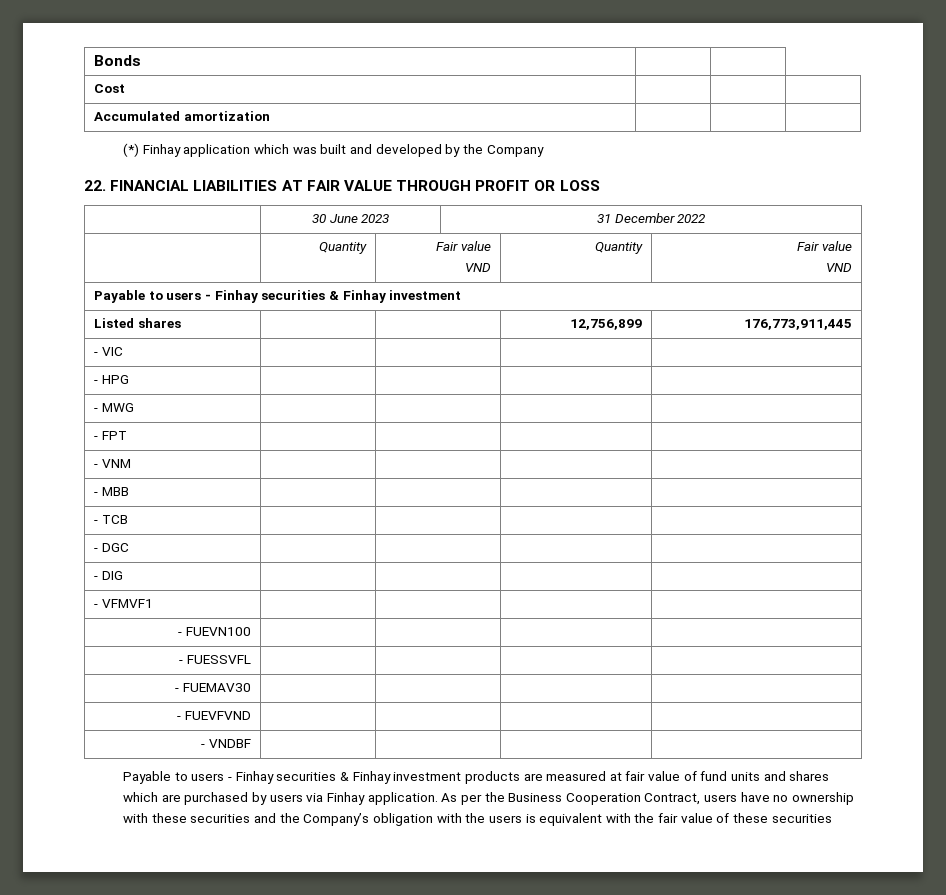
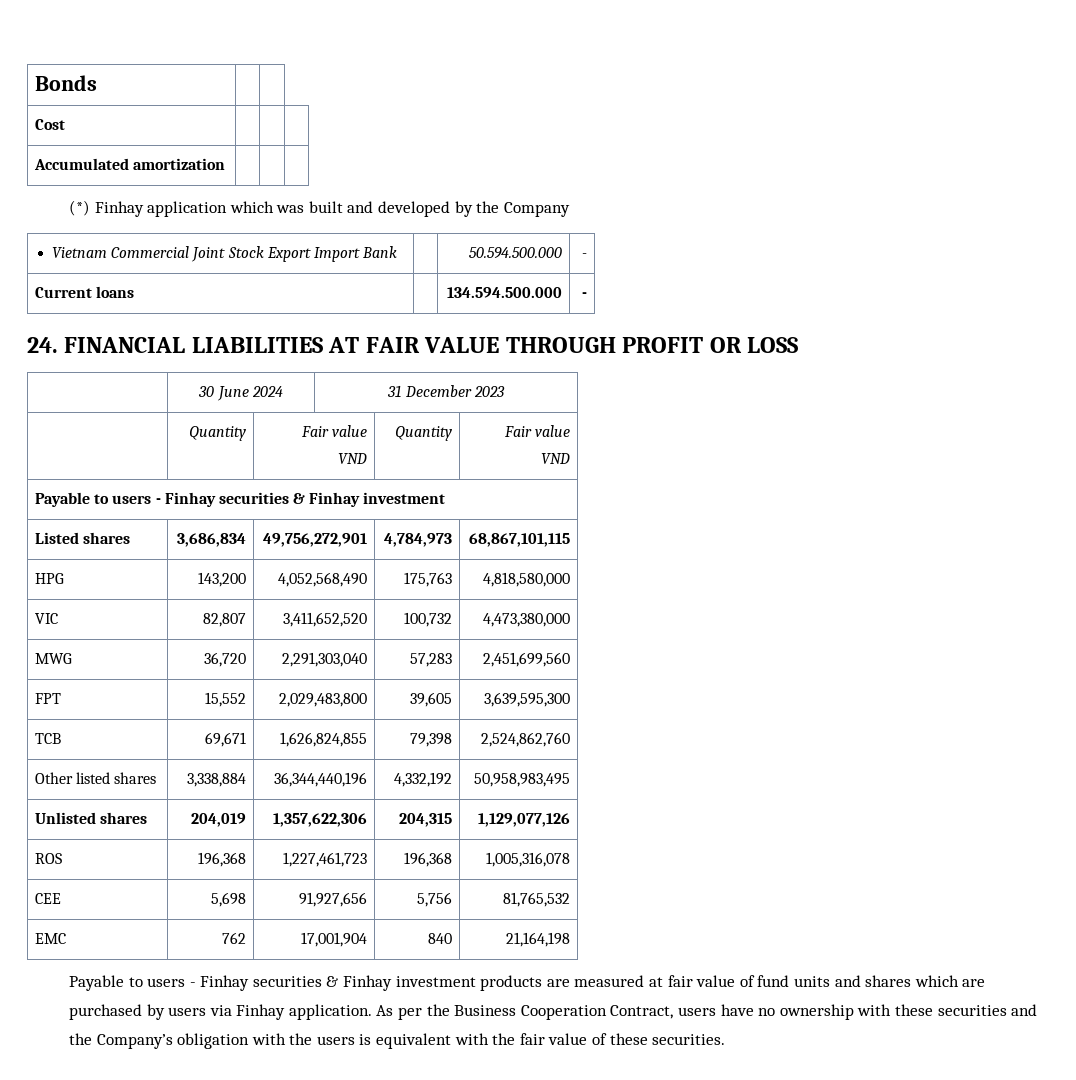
[84,180,106,191] // 22. -> [52,246,398,262] [469,247,563,259] [582,253,588,258] [34,286,135,298] [447,287,563,298] [582,292,588,298] [27,337,58,353] // Vietnam Commercial Joint Stock Export Import Bank | | 50.594.500.000 | - // Current loans | | 134.594.500.000 | - // 24.
[361,214,390,223] 2023 -> [251,386,283,397] 2024
[677,214,707,223] 2022 -> [473,386,505,397] 2023
[569,319,642,330] [743,319,852,330] [94,347,123,356] [94,375,129,384] [94,403,134,412] [94,431,127,440] [94,459,131,468] [94,487,129,496] [94,515,128,524] [94,543,129,552] [94,571,123,580] [94,599,153,608] [178,627,251,636] [179,655,251,664] [175,683,251,692] [177,711,251,720] [201,739,251,748] | | 12,756,899 | 176,773,911,445 // - VIC | | | | // - HPG | | | | // - MWG | | | | // - FPT | | | | // - VNM | | | | // - MBB | | | | // - TCB | | | | // - DGC | | | | // - DIG | | | | // - VFMVF1 | | | | // - FUEVN100 | | | | // - FUESSVFL | | | | // - FUEMAV30 | | | | // - FUEVFVND | | | | // - VNDBF | | | | -> [177,533,247,547] [263,533,368,547] [384,533,453,547] [469,533,571,547] [34,573,64,584] [198,572,247,587] [278,572,368,587] [404,572,453,587] [483,572,571,587] [34,613,58,624] [203,613,247,627] [283,612,368,627] [404,612,453,627] [483,613,571,627] [34,653,72,664] [204,652,247,667] [282,652,368,667] [410,653,453,667] [483,652,571,667] [34,693,61,704] [205,692,247,707] [279,693,368,707] [410,692,453,707] [484,692,571,707] [34,733,61,744] [205,732,247,747] [280,732,368,747] [410,733,453,747] [481,732,571,747] [34,772,157,784] [187,773,247,787] [274,772,368,787] [394,772,453,787] [474,773,571,787] [34,812,148,824] [191,813,247,827] [273,813,368,827] [399,813,453,827] [478,813,571,827] [34,853,62,864] [198,852,247,867] [283,852,368,867] [404,852,453,867] [486,852,571,867] [34,893,61,904] [211,892,247,907] [299,892,368,907] [417,892,453,907] [503,892,571,907] [34,933,66,944] [222,932,247,944] [301,932,368,947] [428,933,453,944] [506,932,571,947] 3,686,834 | 49,756,272,901 | 4,784,973 | 68,867,101,115 // HPG | 143,200 | 4,052,568,490 | 175,763 | 4,818,580,000 // VIC | 82,807 | 3,411,652,520 | 100,732 | 4,473,380,000 // MWG | 36,720 | 2,291,303,040 | 57,283 | 2,451,699,560 // FPT | 15,552 | 2,029,483,800 | 39,605 | 3,639,595,300 // TCB | 69,671 | 1,626,824,855 | 79,398 | 2,524,862,760 // Other listed shares | 3,338,884 | 36,344,440,196 | 4,332,192 | 50,958,983,495 // Unlisted shares | 204,019 | 1,357,622,306 | 204,315 | 1,129,077,126 // ROS | 196,368 | 1,227,461,723 | 196,368 | 1,005,316,078 // CEE | 5,698 | 91,927,656 | 5,756 | 81,765,532 // EMC | 762 | 17,001,904 | 840 | 21,164,198
[771,814,832,823] securities -> [652,1034,726,1045] securities.

